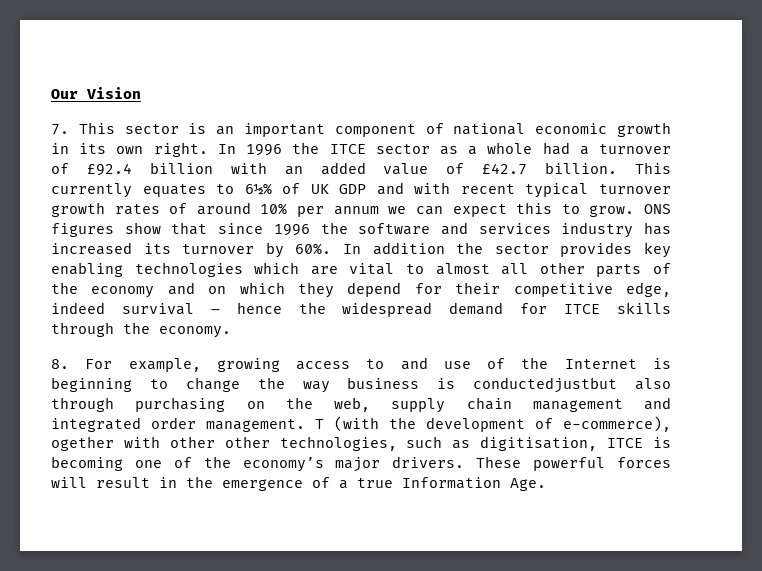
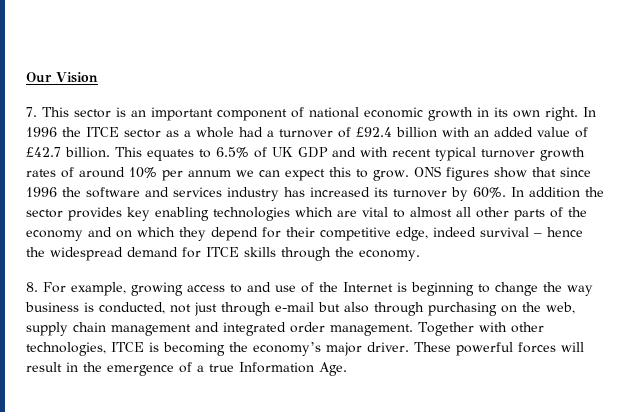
[51,183,132,198] currently -> (142, 152) none
[244,183,272,195] 6½% -> [216,147,249,158] 6.5%
[473,377,618,393] conductedjustbut -> [99,302,340,316] conducted, not just through e-mail but
[315,416,671,432] [51,436,598,451] T (with the development of e-commerce), ogether with other other technologies, such as digitisation, -> [418,322,544,336] [26,342,106,356] Together with other technologies,
[134,457,192,468] one of -> (225, 349) none
[392,456,465,468] drivers. -> [367,342,409,352] driver.

